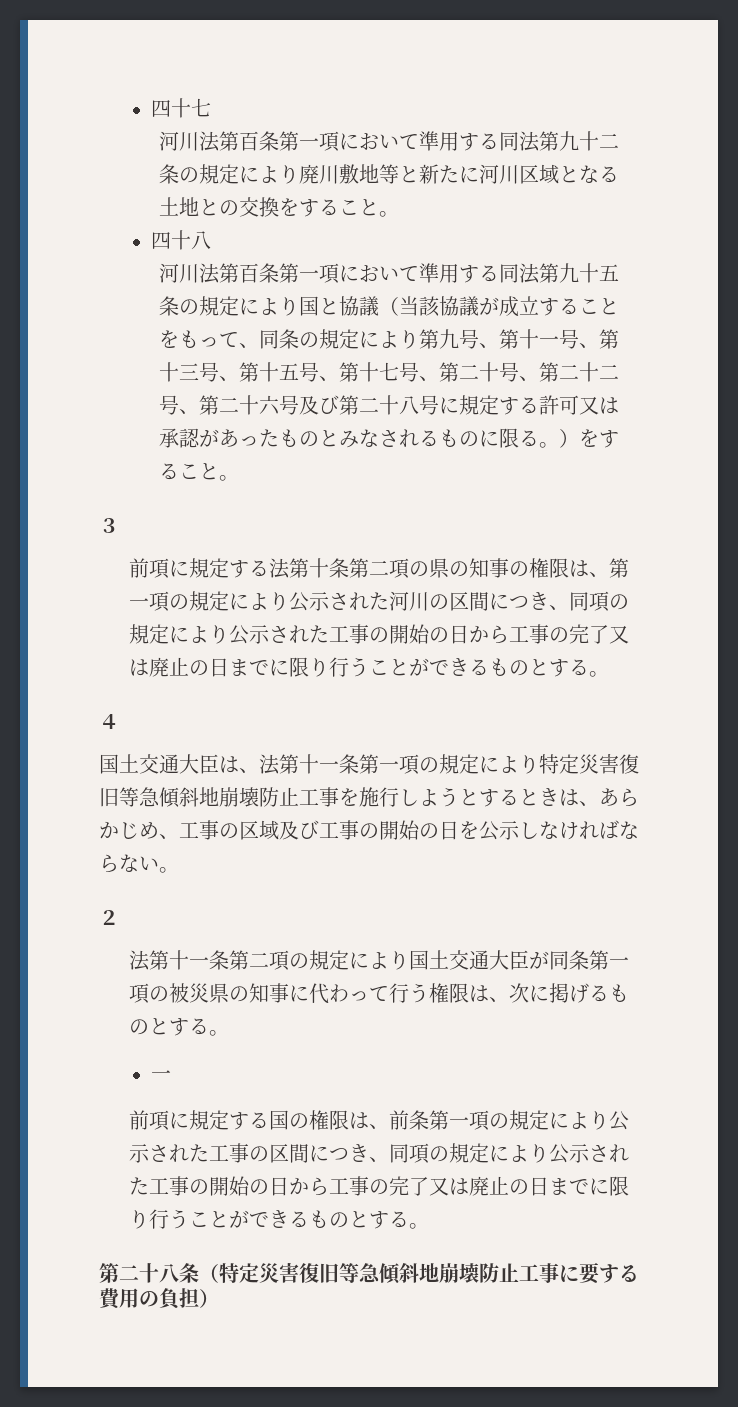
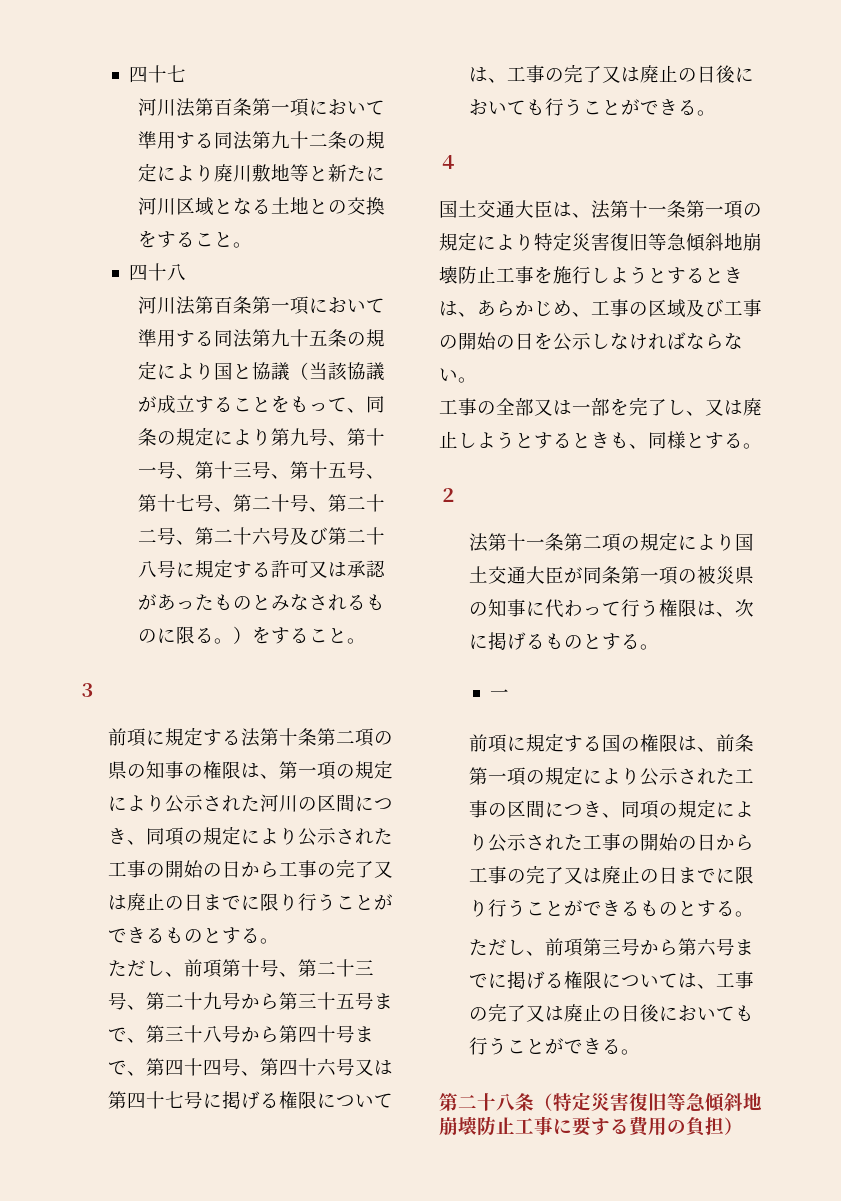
(610, 674) none -> [108,959,375,978] [108,992,394,1010] [108,1025,375,1043] [108,1058,394,1076] [108,1091,394,1109] [469,64,755,83] [469,98,717,116] // ただし、前項第十号、第二十三号、第二十九号から第三十五号まで、第三十八号から第四十号まで、第四十四号、第四十六号又は第四十七号に掲げる権限については、工事の完了又は廃止の日後においても行うことができる。
(179, 870) none -> [439,397,762,416] [439,431,762,449] // 工事の全部又は一部を完了し、又は廃止しようとするときも、同様とする。
(430, 1226) none -> [469,938,755,957] [469,971,755,989] [469,1003,755,1022] [469,1037,641,1055] // ただし、前項第三号から第六号までに掲げる権限については、工事の完了又は廃止の日後においても行うことができる。

